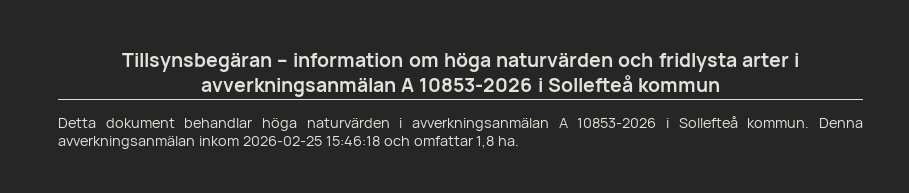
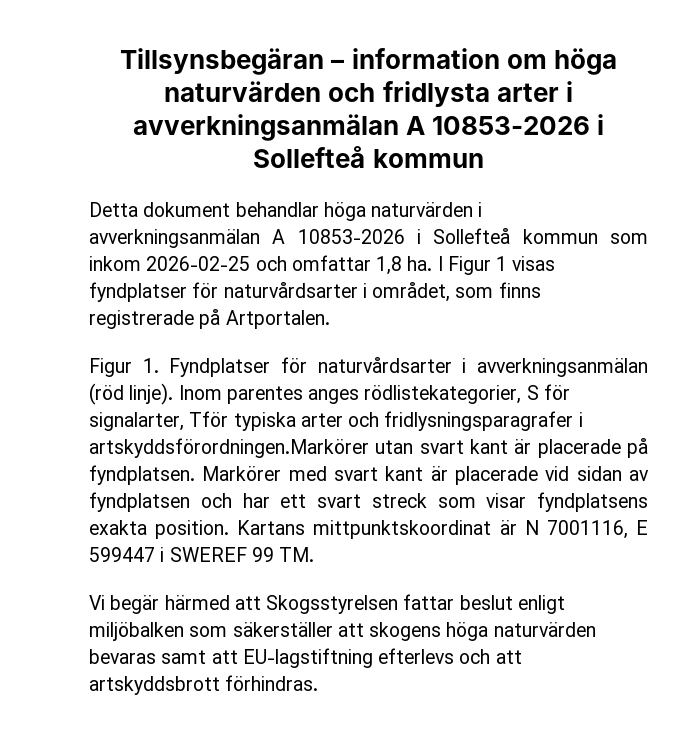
[747,118,863,128] [58,136,195,149] kommun. Denna avverkningsanmälan -> [522,229,648,244] kommun som
[325,136,380,146] 15:46:18 -> (251, 263) none
(520, 141) none -> [437,256,556,275] [89,282,541,302] [89,309,330,329] [89,357,649,377] [89,383,570,405] [89,411,583,431] [89,438,648,458] [89,465,649,485] [89,492,648,512] [89,520,648,539] [89,547,315,562] [89,594,565,614] [89,622,596,641] [89,648,522,668] [89,675,319,695] I Figur 1 visas fyndplatser för naturvårdsarter i området, som finns registrerade på Artportalen. // Figur 1. Fyndplatser för naturvårdsarter i avverkningsanmälan (röd linje). Inom parentes anges rödlistekategorier, S för signalarter, Tför typiska arter och fridlysningsparagrafer i artskyddsförordningen.Markörer utan svart kant är placerade på fyndplatsen. Markörer med svart kant är placerade vid sidan av fyndplatsen och har ett svart streck som visar fyndplatsens exakta position. Kartans mittpunktskoordinat är N 7001116, E 599447 i SWEREF 99 TM. // Vi begär härmed att Skogsstyrelsen fattar beslut enligt miljöbalken som säkerställer att skogens höga naturvärden bevaras samt att EU-lagstiftning efterlevs och att artskyddsbrott förhindras.

